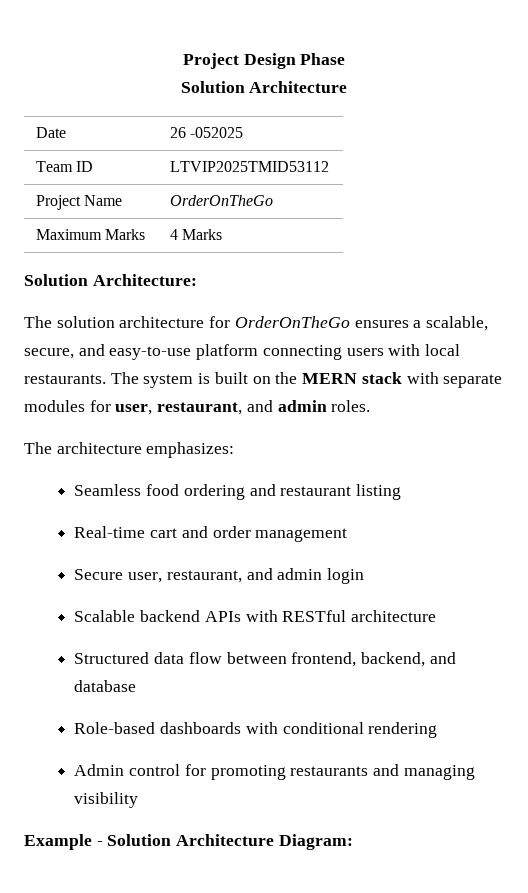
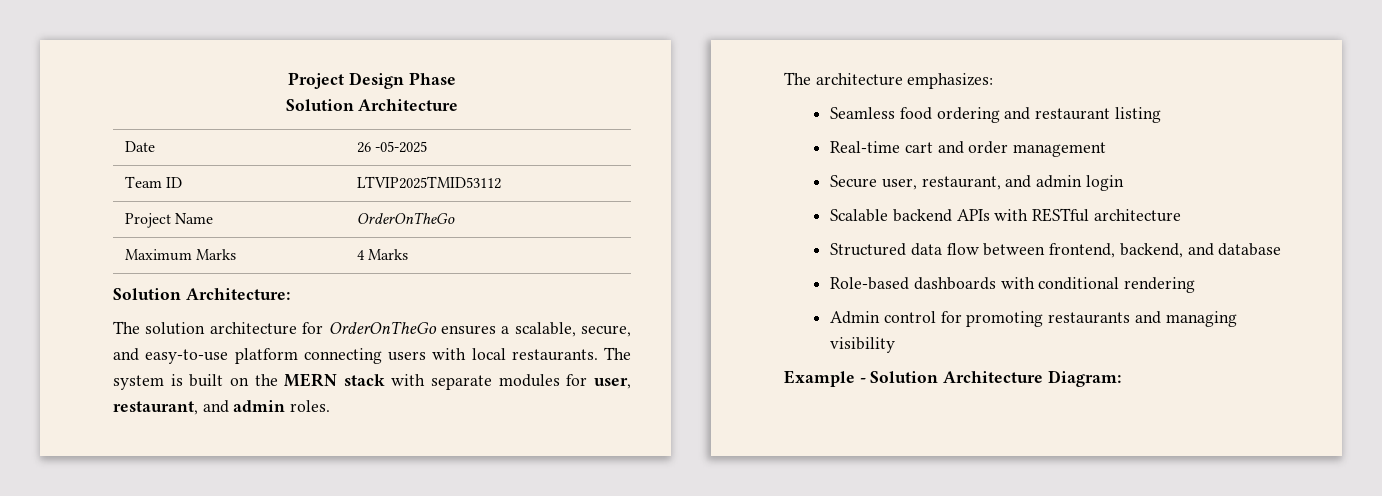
[189,127,243,138] -052025 -> [375,141,428,153] -05-2025

